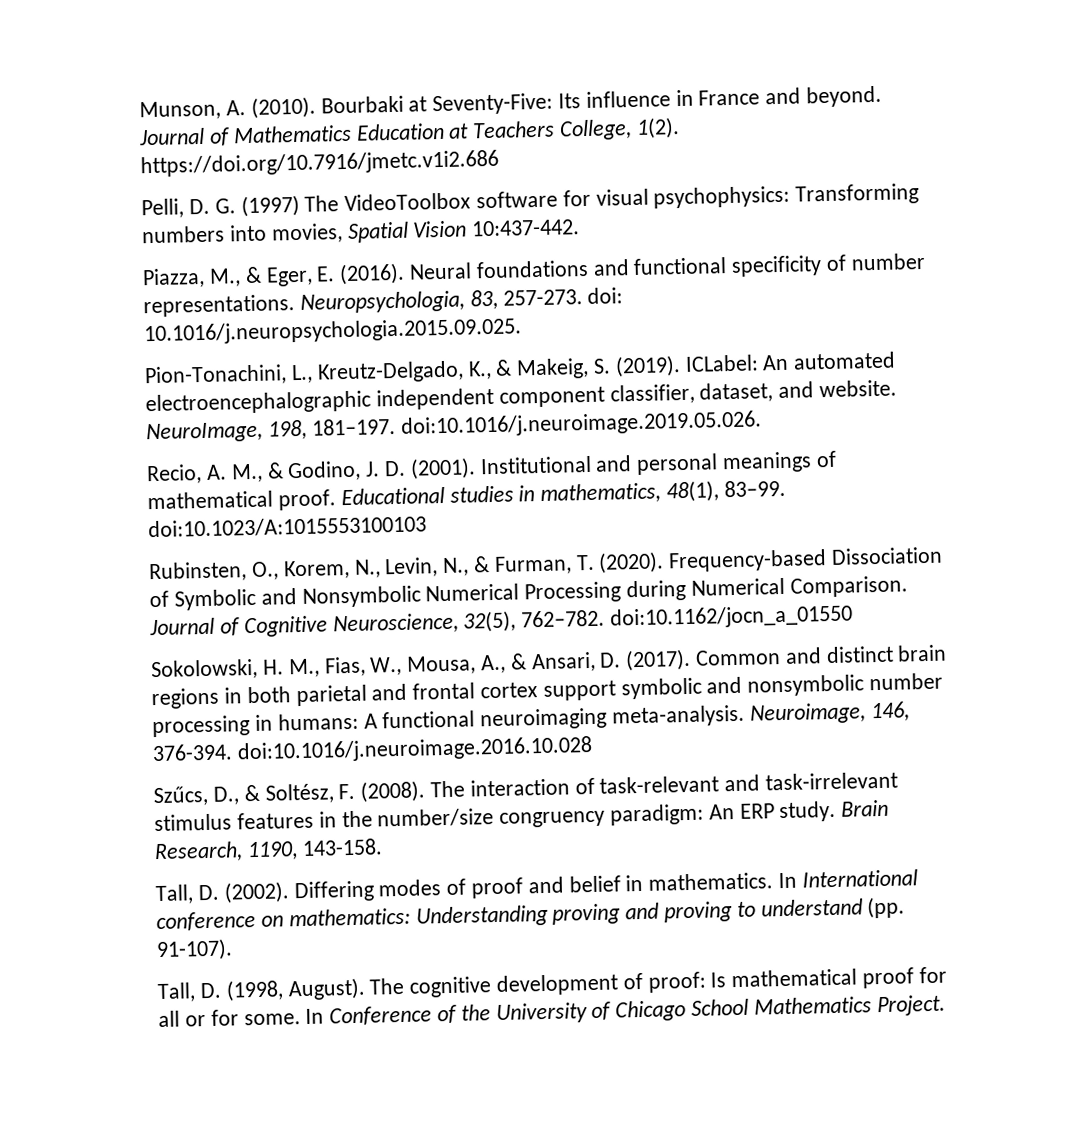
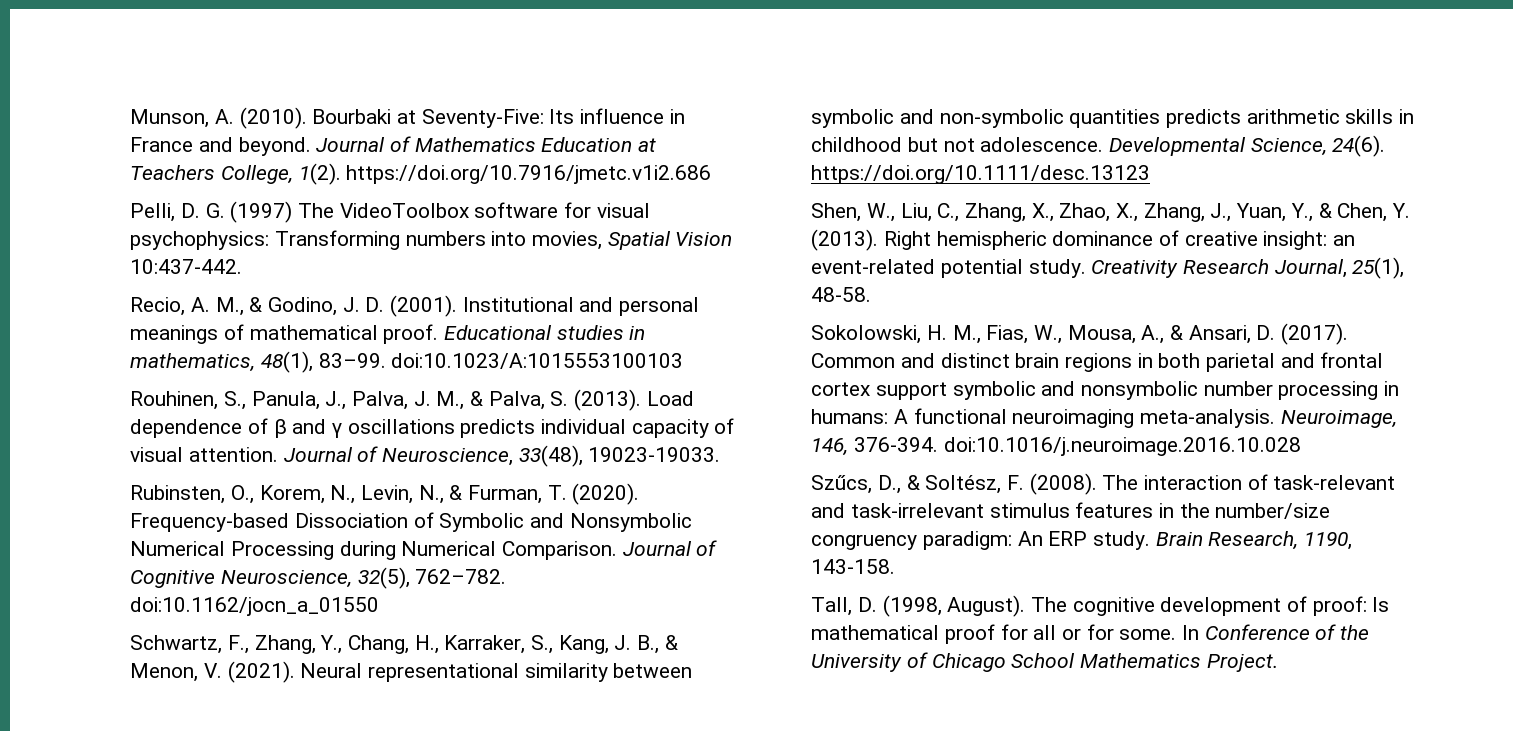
[142,252,926,289] [143,287,624,318] [144,317,523,346] [144,351,897,387] [145,379,897,416] [146,410,762,444] // Piazza, M., & Eger, E. (2016). Neural foundations and functional specificity of number representations. Neuropsychologia, 83, 257-273. doi: 10.1016/j.neuropsychologia.2015.09.025. // Pion-Tonachini, L., Kreutz-Delgado, K., & Makeig, S. (2019). ICLabel: An automated electroencephalographic independent component classifier, dataset, and website. NeuroImage, 198, 181–197. doi:10.1016/j.neuroimage.2019.05.026. -> (243, 266) none
(428, 527) none -> [130,389,694,411] [130,418,735,438] [130,445,721,467] // Rouhinen, S., Panula, J., Palva, J. M., & Palva, S. (2013). Load dependence of β and γ oscillations predicts individual capacity of visual attention. Journal of Neuroscience, 33(48), 19023-19033.
(853, 617) none -> [130,635,678,654] [130,661,693,683] [811,109,1415,128] [811,135,1386,157] [811,165,1151,184] [811,203,1410,222] [811,229,1356,251] [811,257,1405,279] [811,287,872,302] // Schwartz, F., Zhang, Y., Chang, H., Karraker, S., Kang, J. B., & Menon, V. (2021). Neural representational similarity between symbolic and non‐symbolic quantities predicts arithmetic skills in childhood but not adolescence. Developmental Science, 24(6). https://doi.org/10.1111/desc.13123 // Shen, W., Liu, C., Zhang, X., Zhao, X., Zhang, J., Yuan, Y., & Chen, Y. (2013). Right hemispheric dominance of creative insight: an event-related potential study. Creativity Research Journal, 25(1), 48-58.
[155,869,918,905] [156,896,906,932] [156,938,234,962] // Tall, D. (2002). Differing modes of proof and belief in mathematics. In International conference on mathematics: Understanding proving and proving to understand (pp. 91-107). -> (896, 566) none

